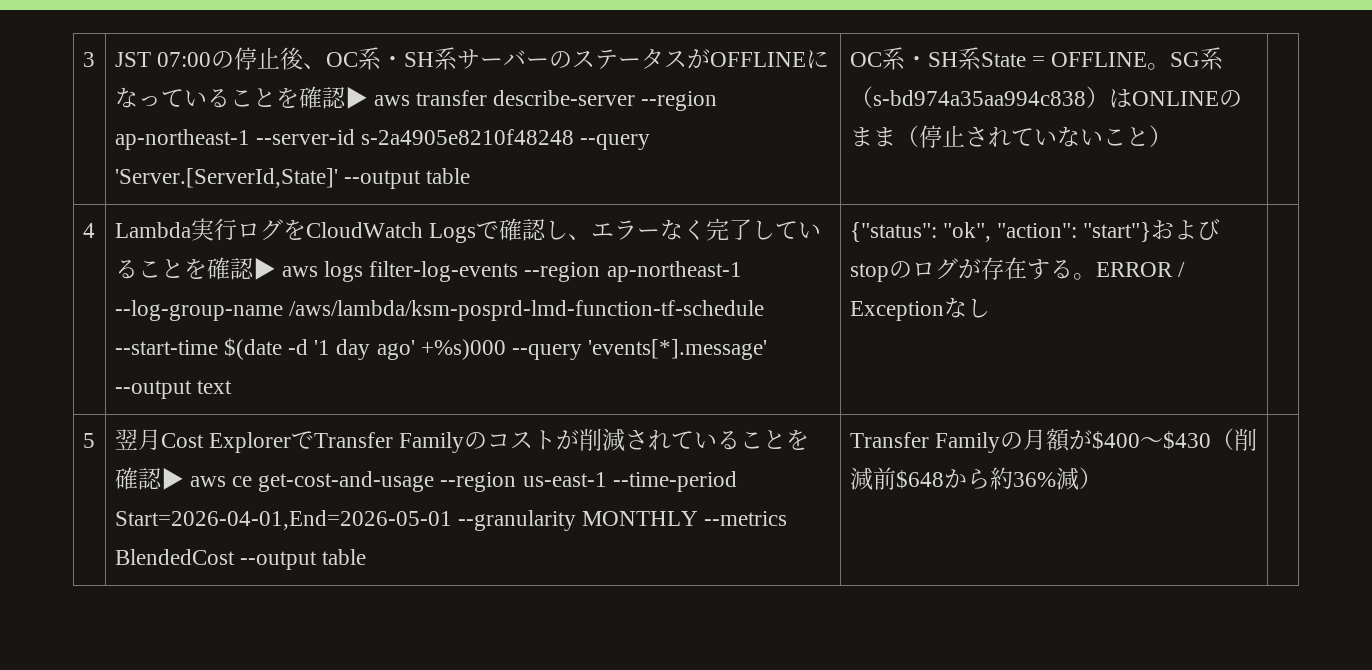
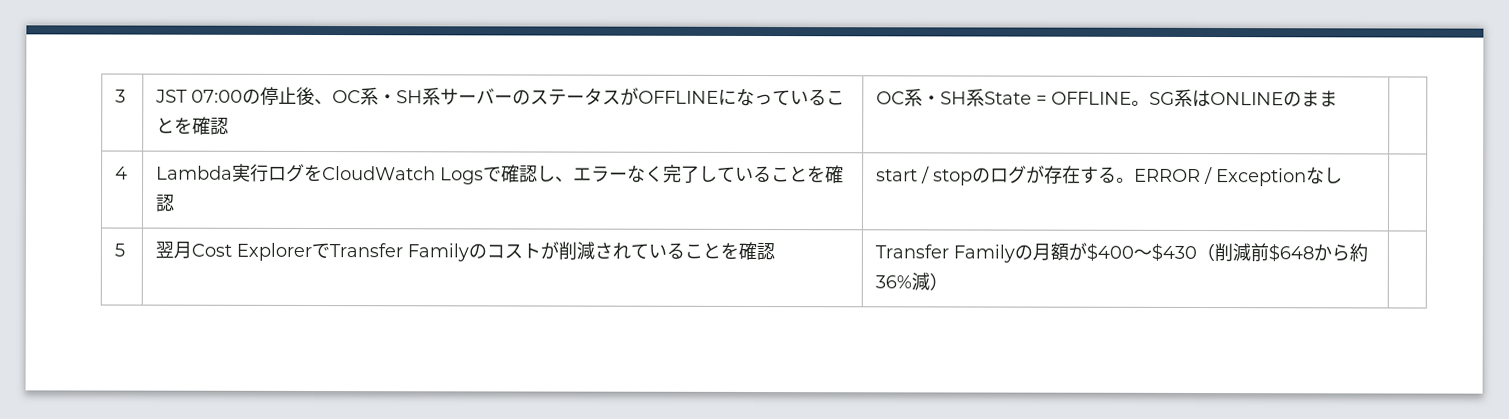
[344,87,718,111] [114,129,651,150] [114,168,471,189] ▶ aws transfer describe-server --region ap-northeast-1 --server-id s-2a4905e8210f48248 --query 'Server.[ServerId,State]' --output table -> (230, 125) none
[849,86,1109,108] （s-bd974a35aa994c838） -> (1194, 97) none
[895,125,1172,148] （停止されていないこと） -> (1339, 98) none
[252,258,742,282] [114,300,764,321] [114,338,768,360] [114,380,232,399] [849,218,1221,242] ▶ aws logs filter-log-events --region ap-northeast-1 --log-group-name /aws/lambda/ksm-posprd-lmd-function-tf-schedule --start-time $(date -d '1 day ago' +%s)000 --query 'events[*].message' --output text | {"status": "ok", "action": "start"}および -> [876,166,931,184] | start /
[160,468,737,492] [114,510,788,531] [114,549,367,570] ▶ aws ce get-cost-and-usage --region us-east-1 --time-period Start=2026-04-01,End=2026-05-01 --granularity MONTHLY --metrics BlendedCost --output table -> (776, 251) none

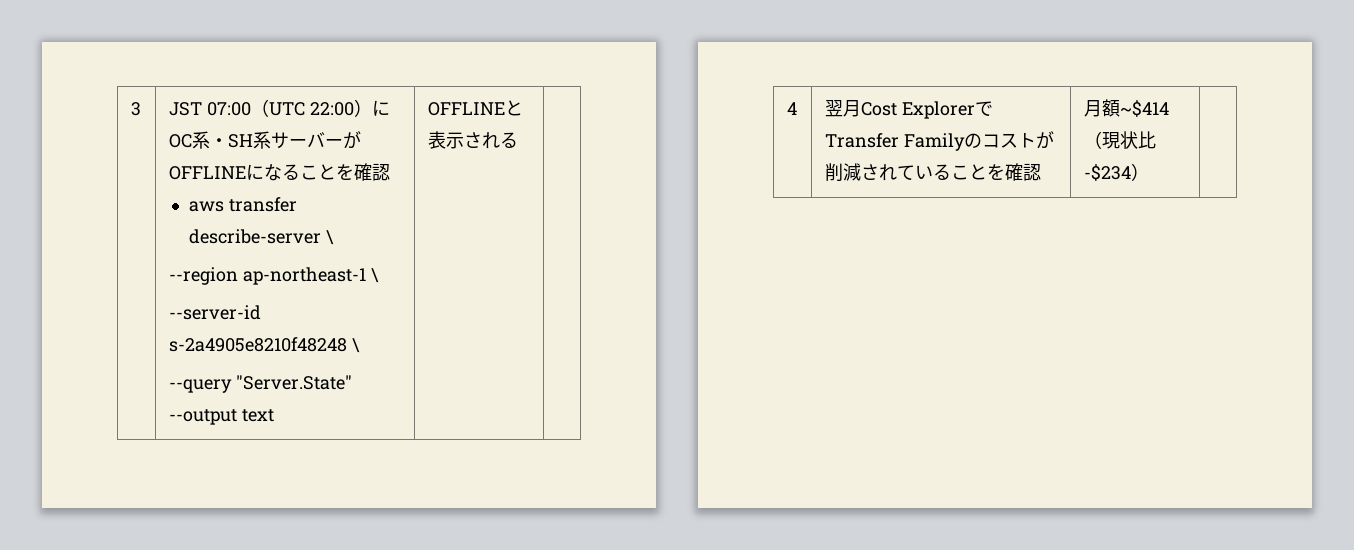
[242,86,334,106] の停止後、 -> [250,99,390,117] （UTC 22:00）に
[512,87,622,106] のステータス -> (343, 142) none
[754,89,846,106] [156,116,230,135] [876,88,1339,108] [115,166,129,180] [156,163,845,185] [155,193,176,212] [876,165,1344,187] [114,243,126,257] っていることを確認 | OC系・SH系State = OFFLINE。SG系はONLINEのまま | // 4 | Lambda実行ログをCloudWatch Logsで確認し、エラーなく完了していることを確認 | start / stopのログが存在する。ERROR / Exceptionなし | // 5 -> [281,163,390,181] [188,197,297,212] [188,229,334,245] [168,267,379,285] [168,305,261,320] [168,337,360,353] [168,375,352,393] [168,409,274,425] [427,100,523,116] [427,131,518,149] [786,102,797,115] ることを確認 // aws transfer describe-server \ // --region ap-northeast-1 \ // --server-id s-2a4905e8210f48248 \ // --query "Server.State" --output text | OFFLINEと表示される | // 4
[875,242,1369,263] [875,272,931,291] Transfer Familyの月額が$400〜$430（削減前$648から約36%減 -> [1083,99,1169,117] [1083,131,1156,149] [1083,164,1131,181] 月額~$414（現状比-$234

